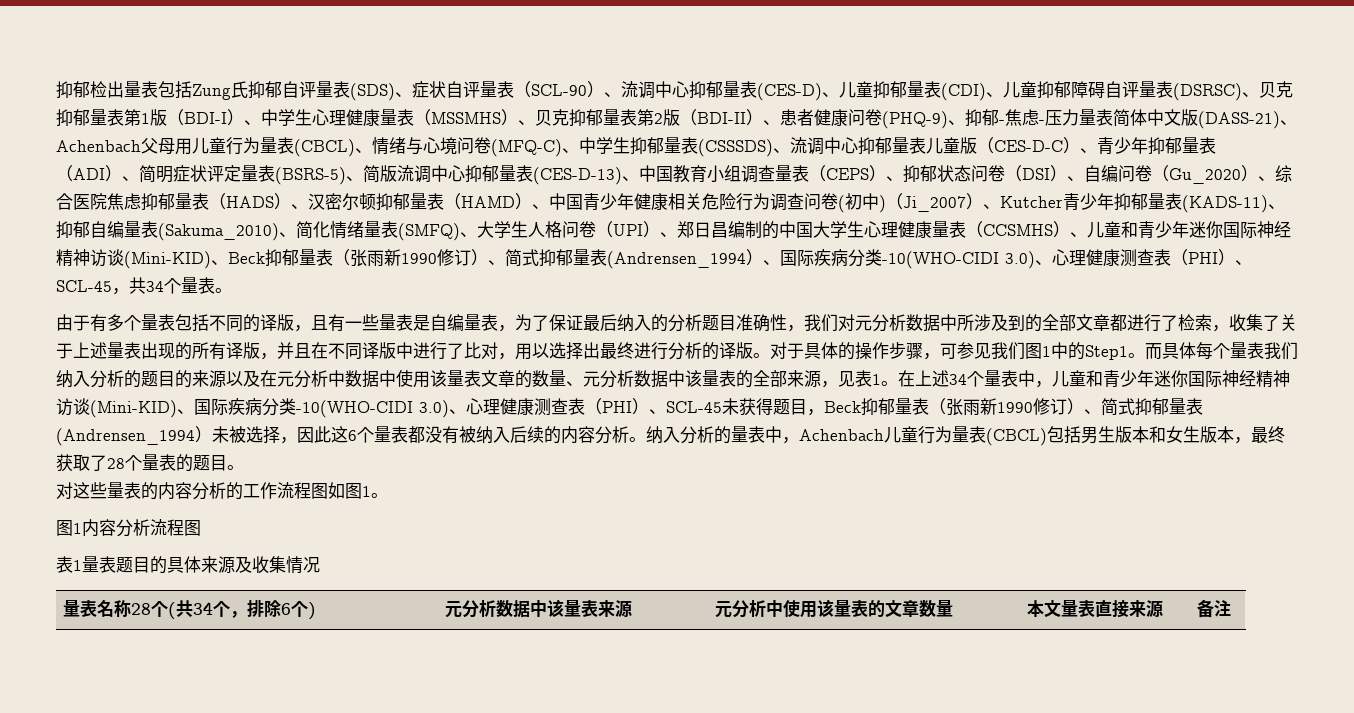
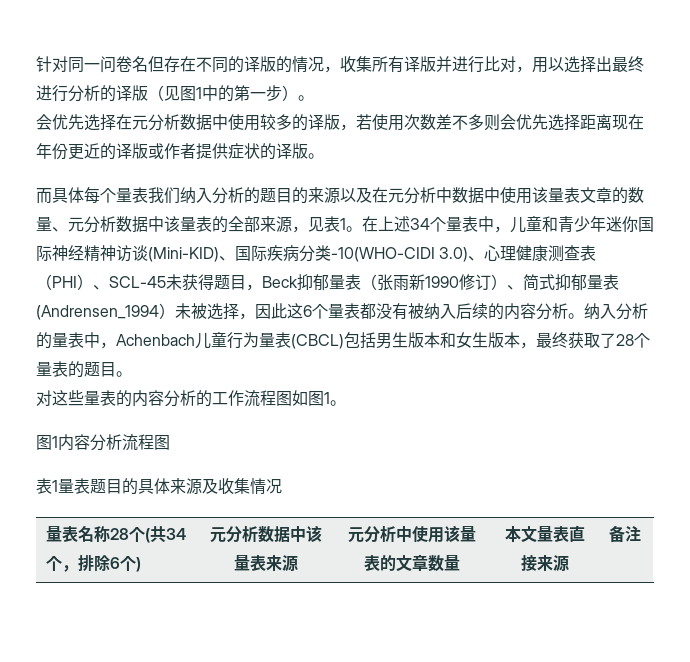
[56,81,1293,101] [56,109,1297,129] [56,137,1216,157] [56,165,1292,185] [56,193,1285,213] [56,221,1291,241] [56,249,1252,269] [56,277,232,295] [56,314,1297,332] [56,342,464,360] 抑郁检出量表包括Zung氏抑郁自评量表(SDS)、症状自评量表（SCL-90）、流调中心抑郁量表(CES-D)、儿童抑郁量表(CDI)、儿童抑郁障碍自评量表(DSRSC)、贝克抑郁量表第1版（BDI-I）、中学生心理健康量表（MSSMHS）、贝克抑郁量表第2版（BDI-II）、患者健康问卷(PHQ-9)、抑郁-焦虑-压力量表简体中文版(DASS-21)、Achenbach父母用儿童行为量表(CBCL)、情绪与心境问卷(MFQ-C)、中学生抑郁量表(CSSSDS)、流调中心抑郁量表儿童版（CES-D-C）、青少年抑郁量表（ADI）、简明症状评定量表(BSRS-5)、简版流调中心抑郁量表(CES-D-13)、中国教育小组调查量表（CEPS）、抑郁状态问卷（DSI）、自编问卷（Gu_2020）、综合医院焦虑抑郁量表（HADS）、汉密尔顿抑郁量表（HAMD）、中国青少年健康相关危险行为调查问卷(初中)（Ji_2007）、Kutcher青少年抑郁量表(KADS-11)、抑郁自编量表(Sakuma_2010)、简化情绪量表(SMFQ)、大学生人格问卷（UPI）、郑日昌编制的中国大学生心理健康量表（CCSMHS）、儿童和青少年迷你国际神经精神访谈(Mini-KID)、Beck抑郁量表（张雨新1990修订）、简式抑郁量表(Andrensen_1994）、国际疾病分类-10(WHO-CIDI 3.0)、心理健康测查表（PHI）、SCL-45，共34个量表。 // 由于有多个量表包括不同的译版，且有一些量表是自编量表，为了保证最后纳入的分析题目准确性，我们对元分析数据中所涉及到的全部文章都进行了检索，收集了关于上述量表出现的所有译版，并且在不同译版中进行了 -> [36,56,484,73] 针对同一问卷名但存在不同的译版的情况，收集所有译版并进行
[753,342,1025,360] 。对于具体的操作步骤，可参见我们 -> [148,85,180,101] （见
[1085,345,1145,360] Step1。 -> [234,85,314,101] [36,114,644,131] [36,143,324,160] 第一步）。 // 会优先选择在元分析数据中使用较多的译版，若使用次数差不多则会优先选择距离现在年份更近的译版或作者提供症状的译版。 //

